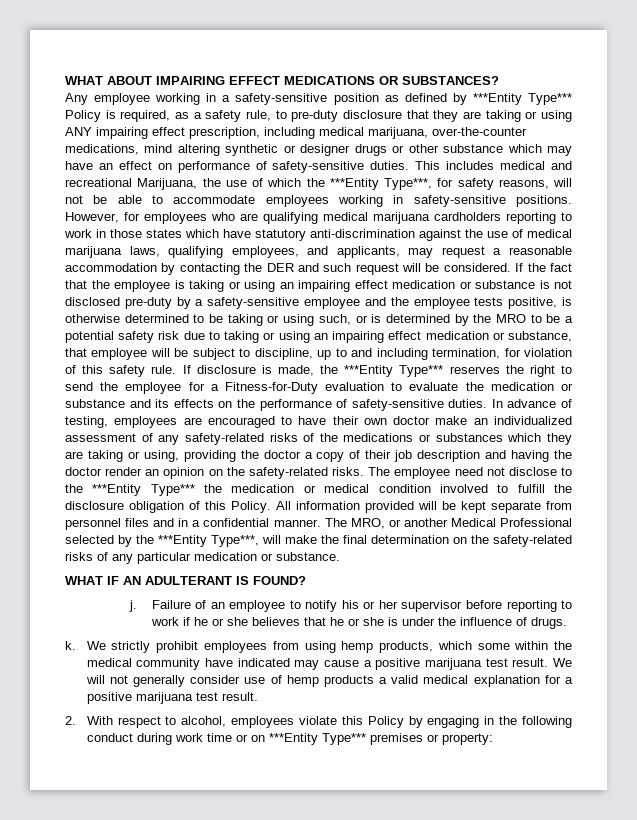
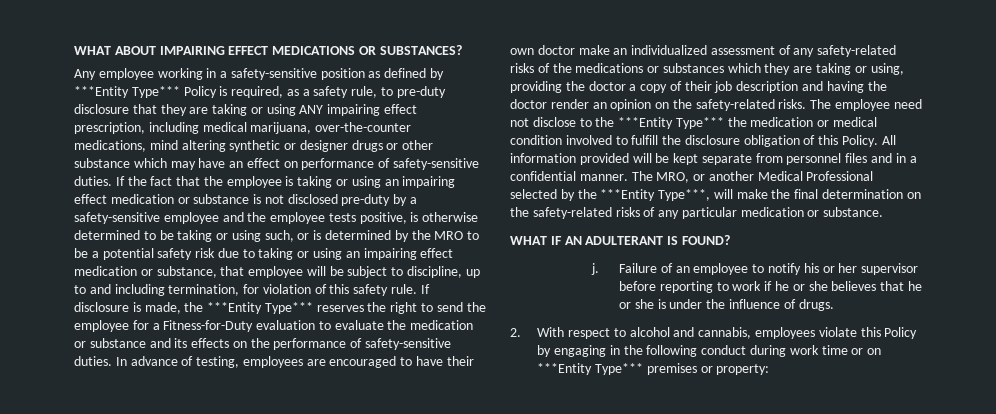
[415,161,573,170] [65,178,572,190] [65,195,572,207] [65,212,572,224] [64,229,572,241] [65,246,572,258] [65,263,511,275] This includes medical and recreational Marijuana, the use of which the ***Entity Type***, for safety reasons, will not be able to accommodate employees working in safety-sensitive positions. However, for employees who are qualifying medical marijuana cardholders reporting to work in those states which have statutory anti-discrimination against the use of medical marijuana laws, qualifying employees, and applicants, may request a reasonable accommodation by contacting the DER and such request will be considered. -> (112, 181) none
[65,641,572,653] [86,658,572,670] [85,675,573,687] [86,692,258,704] [65,716,227,728] k. We strictly prohibit employees from using hemp products, which some within the medical community have indicated may cause a positive marijuana test result. We will not generally consider use of hemp products a valid medical explanation for a positive marijuana test result. // 2. With respect to alcohol, -> [510,327,752,339] 2. With respect to alcohol and cannabis,

